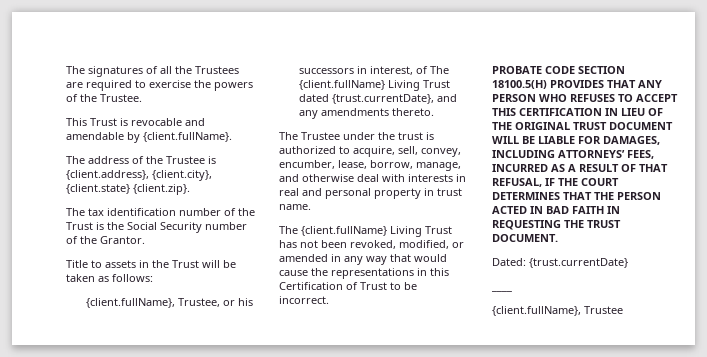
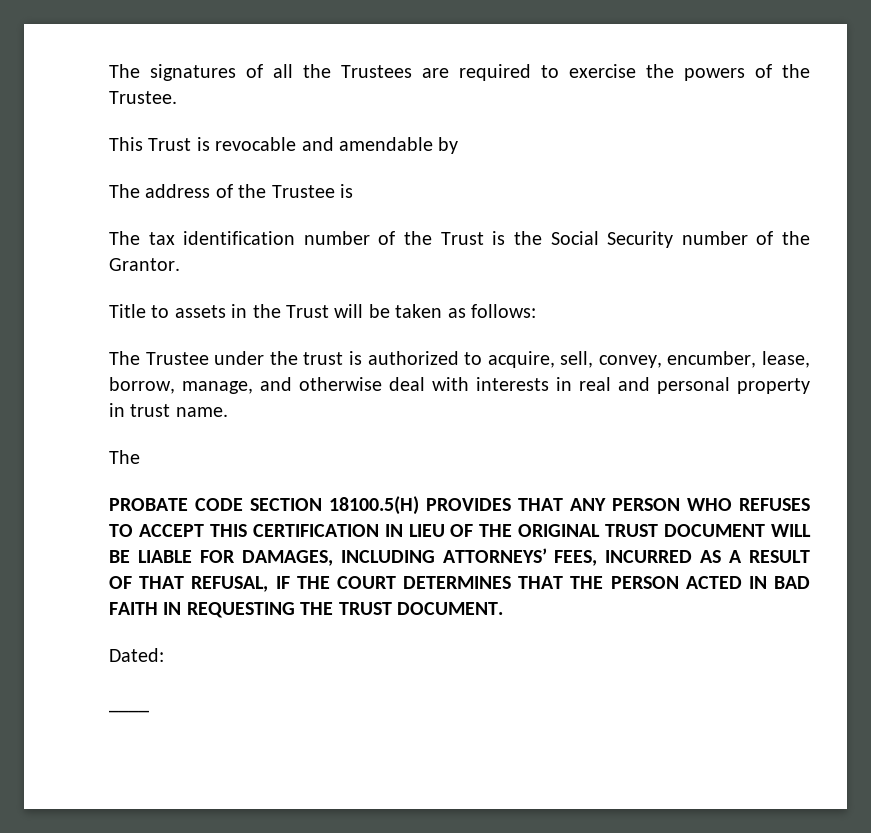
[143,132,232,142] {client.fullName}. -> (459, 145) none
[66,170,212,181] [66,184,190,195] {client.address}, {client.city}, {client.state} {client.zip}. -> (353, 191) none
[85,298,253,308] [298,66,449,75] [298,80,450,91] [298,94,457,104] [298,108,434,119] // {client.fullName}, Trustee, or his successors in interest, of The {client.fullName} Living Trust dated {trust.currentDate}, and any amendments thereto. -> (536, 311) none
[301,226,452,237] [279,240,464,249] [279,254,447,265] [279,268,449,279] [279,282,417,290] [279,296,329,304] {client.fullName} Living Trust has not been revoked, modified, or amended in any way that would cause the representations in this Certification of Trust to be incorrect. -> (140, 457) none
[529,258,628,268] {trust.currentDate} -> (164, 655) none
[492,306,623,316] // {client.fullName}, Trustee -> (149, 711) none

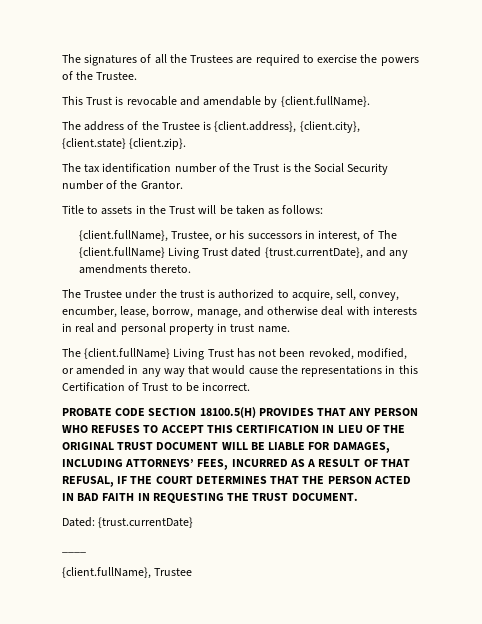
(459, 145) none -> [280,96,370,107] {client.fullName}.
(353, 191) none -> [214,121,360,133] [62,138,187,150] {client.address}, {client.city}, {client.state} {client.zip}.
(536, 311) none -> [78,230,397,242] [78,247,409,259] [78,264,191,274] // {client.fullName}, Trustee, or his successors in interest, of The {client.fullName} Living Trust dated {trust.currentDate}, and any amendments thereto.
(140, 457) none -> [84,348,407,360] [62,365,418,377] [62,382,251,392] {client.fullName} Living Trust has not been revoked, modified, or amended in any way that would cause the representations in this Certification of Trust to be incorrect.
(164, 655) none -> [98,517,194,528] {trust.currentDate}
(149, 711) none -> [62,567,193,579] // {client.fullName}, Trustee

